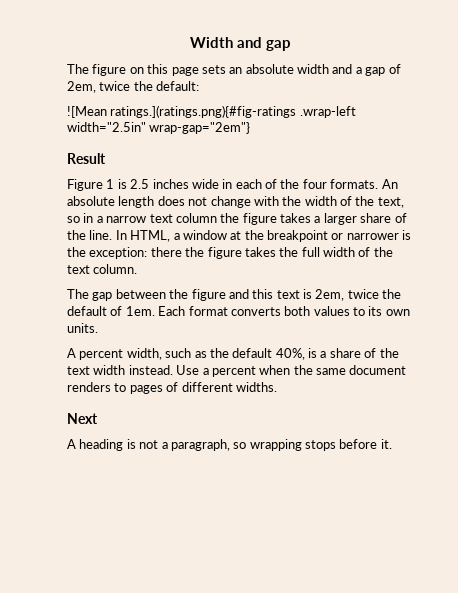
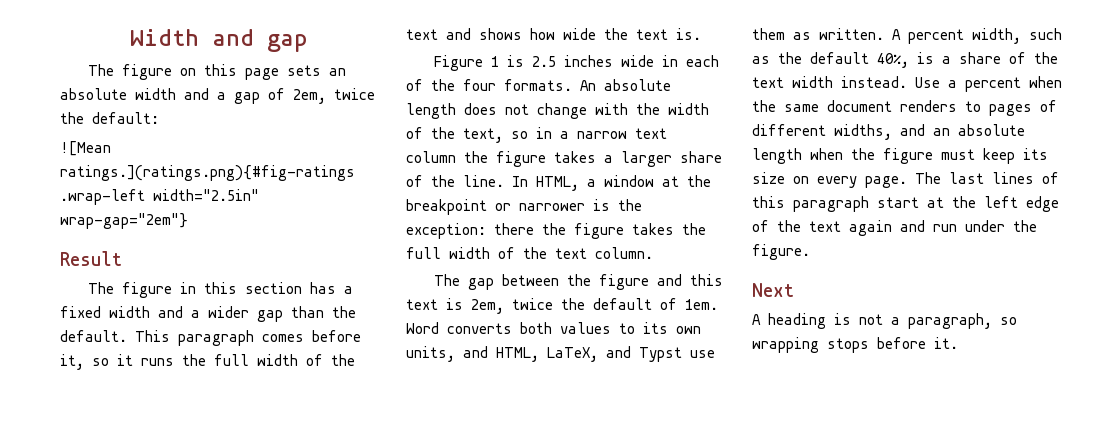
(106, 158) none -> [87,282,353,298] [60,306,356,322] [60,330,361,346] [60,354,355,370] [406,28,701,40] // The figure in this section has a fixed width and a wider gap than the default. This paragraph comes before it, so it runs the full width of the text and shows how wide the text is.
[158,306,228,316] Each format -> [406,322,439,334] Word
[67,323,98,333] units. // -> [406,346,715,362] [752,28,884,40] units, and HTML, LaTeX, and Typst use them as written.
[235,382,277,392] widths. -> [834,124,1025,140] [752,148,1048,164] [752,172,1059,188] [752,196,1059,212] [752,220,1037,236] [752,244,810,260] widths, and an absolute length when the figure must keep its size on every page. The last lines of this paragraph start at the left edge of the text again and run under the figure.

